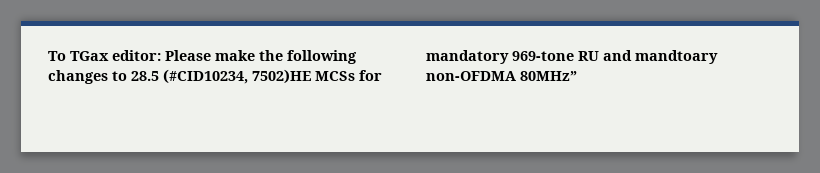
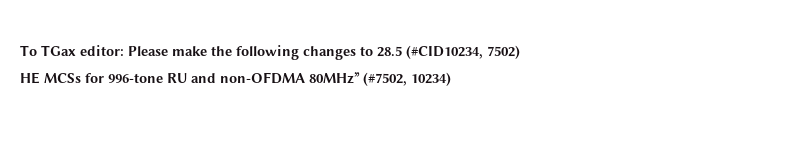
[252,69,382,84] [426,50,574,64] 7502)HE MCSs for mandatory 969-tone -> [487,45,520,59] [20,72,163,84] 7502) // HE MCSs for 996-tone
[635,50,718,64] mandtoary -> (216, 78) none
(577, 76) none -> [363,72,451,86] (#7502, 10234)

